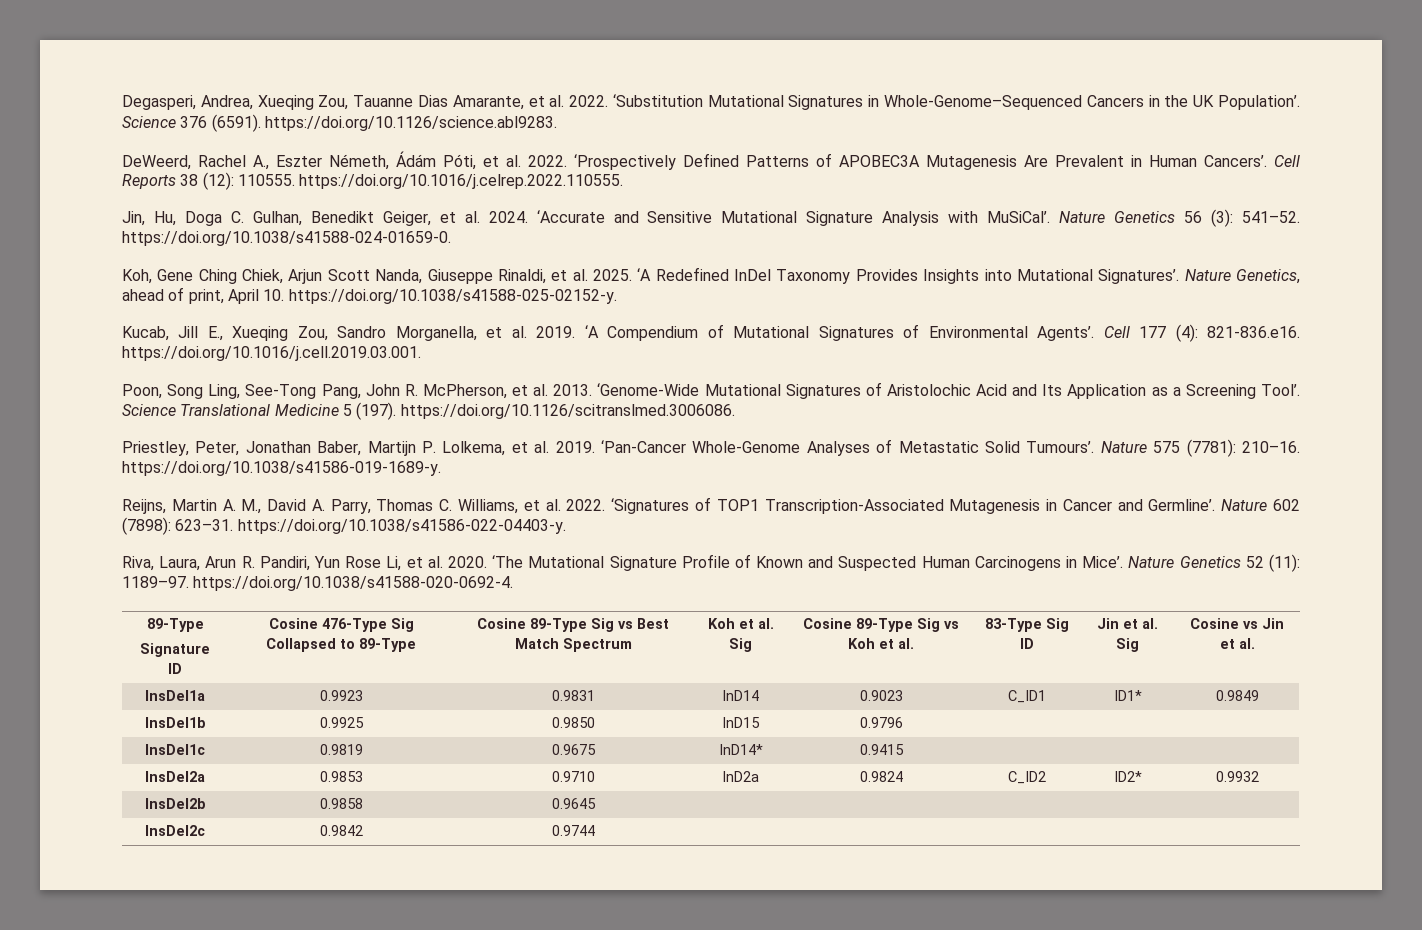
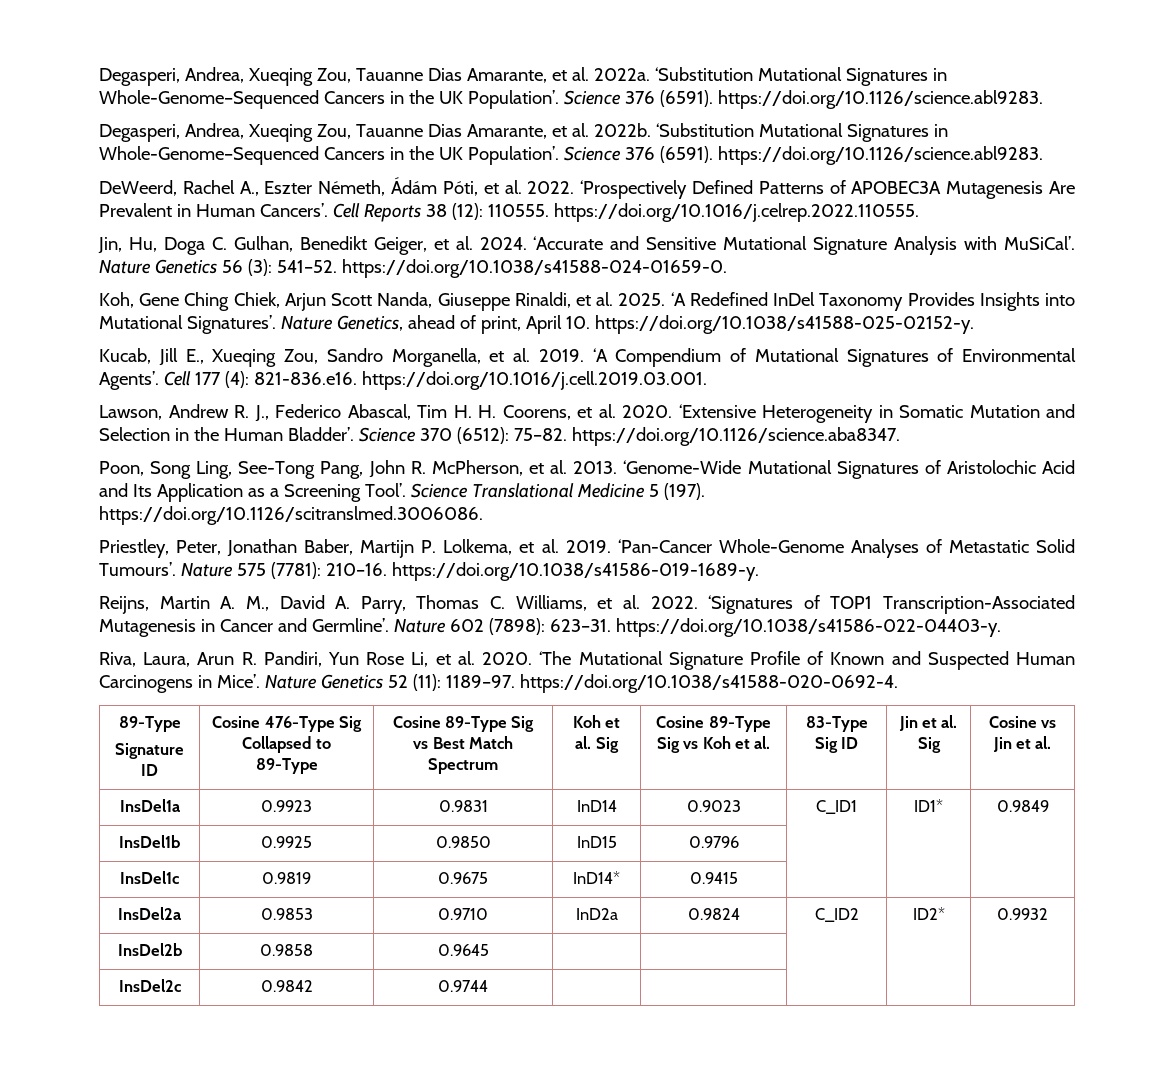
[122,95,609,110] Degasperi, Andrea, Xueqing Zou, Tauanne Dias Amarante, et al. 2022. -> [99,67,947,86] [99,90,1043,109] [99,123,651,142] Degasperi, Andrea, Xueqing Zou, Tauanne Dias Amarante, et al. 2022a. ‘Substitution Mutational Signatures in Whole-Genome–Sequenced Cancers in the UK Population’. Science 376 (6591). https://doi.org/10.1126/science.abl9283. // Degasperi, Andrea, Xueqing Zou, Tauanne Dias Amarante, et al. 2022b.
(421, 353) none -> [99,404,1075,423] [99,427,900,446] // Lawson, Andrew R. J., Federico Abascal, Tim H. H. Coorens, et al. 2020. ‘Extensive Heterogeneity in Somatic Mutation and Selection in the Human Bladder’. Science 370 (6512): 75–82. https://doi.org/10.1126/science.aba8347.

